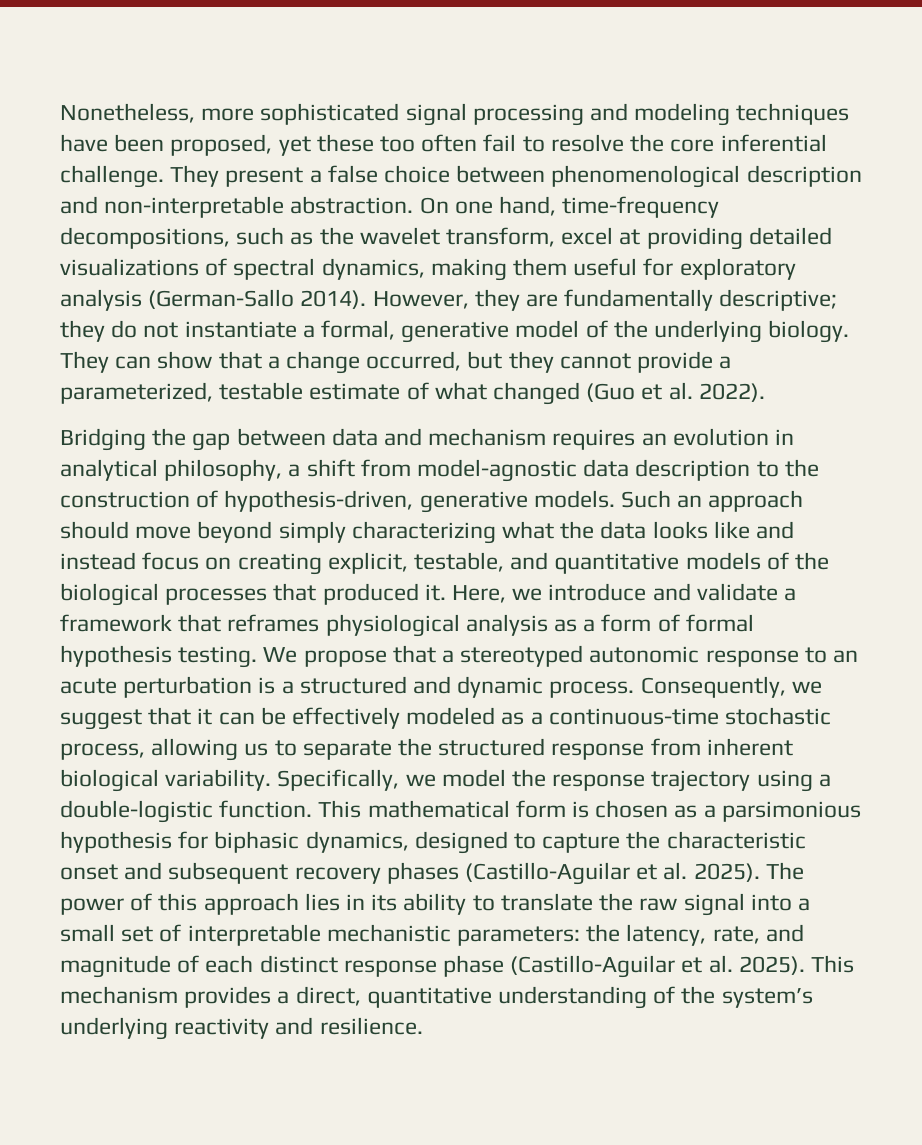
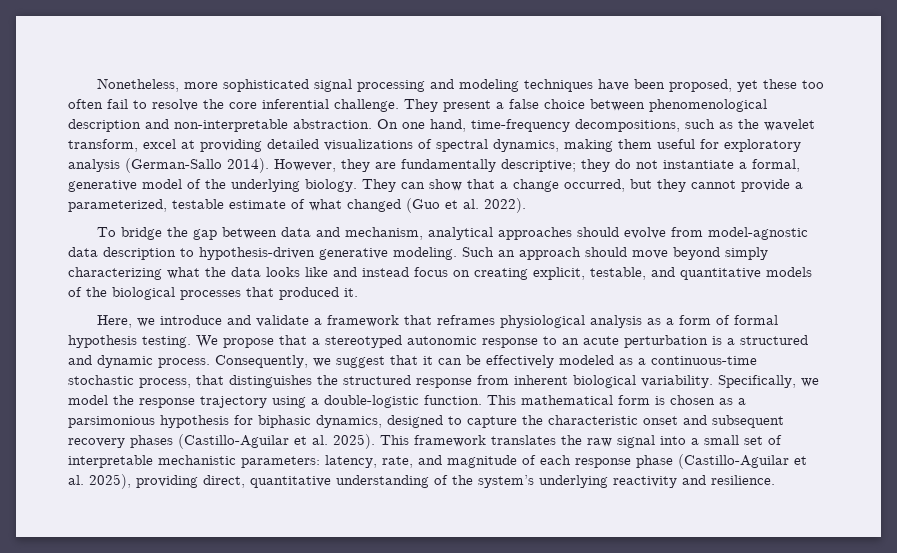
[60,428,146,451] Bridging -> [97,227,163,240] To bridge
[428,428,795,450] [60,459,355,481] mechanism requires an evolution in analytical philosophy, a shift -> [345,227,667,240] mechanism, analytical approaches should evolve
[784,459,819,477] [60,490,615,513] the construction of hypothesis-driven, generative models. -> [199,247,457,260] hypothesis-driven generative modeling.
(446, 592) none -> (358, 292) //
[151,738,392,761] allowing us to separate -> [196,375,312,388] that distinguishes
[765,862,804,880] [60,893,593,915] The power of this approach lies in its ability to translate -> [380,435,556,447] This framework translates
[586,924,621,942] the -> (320, 462) none
[259,955,338,973] distinct -> (571, 460) none
[738,955,855,975] [60,986,290,1008] 2025). This mechanism provides a -> [89,474,198,489] 2025), providing

